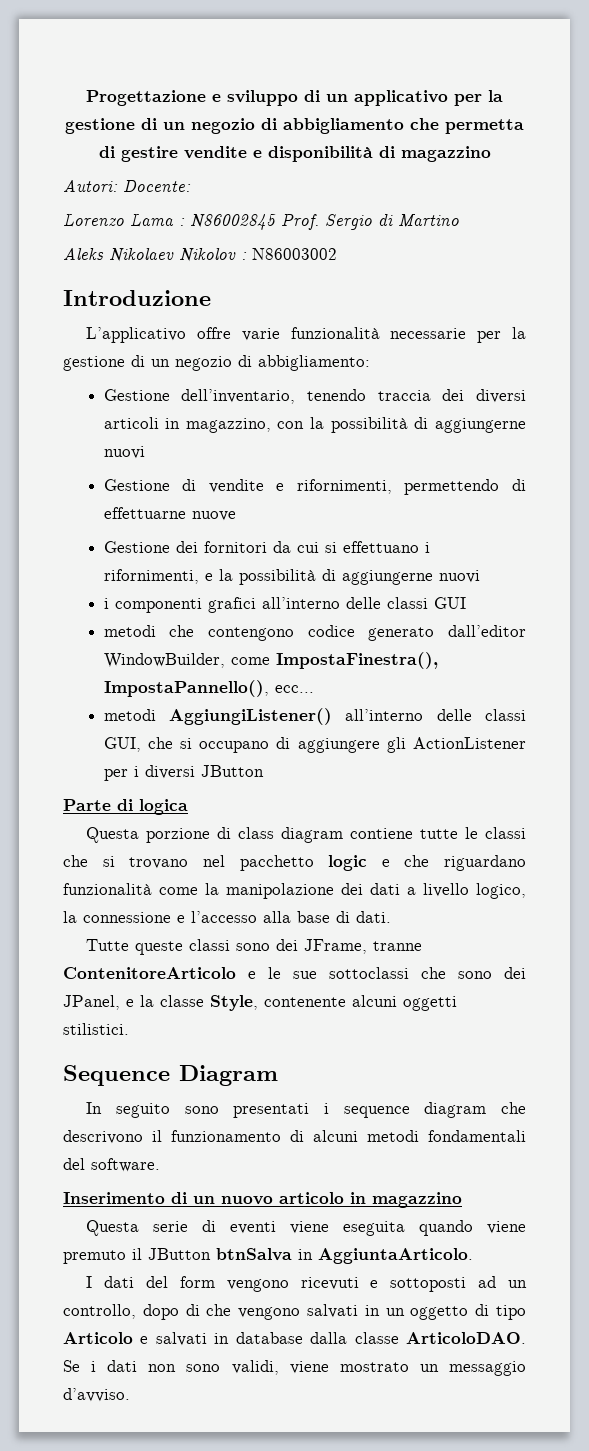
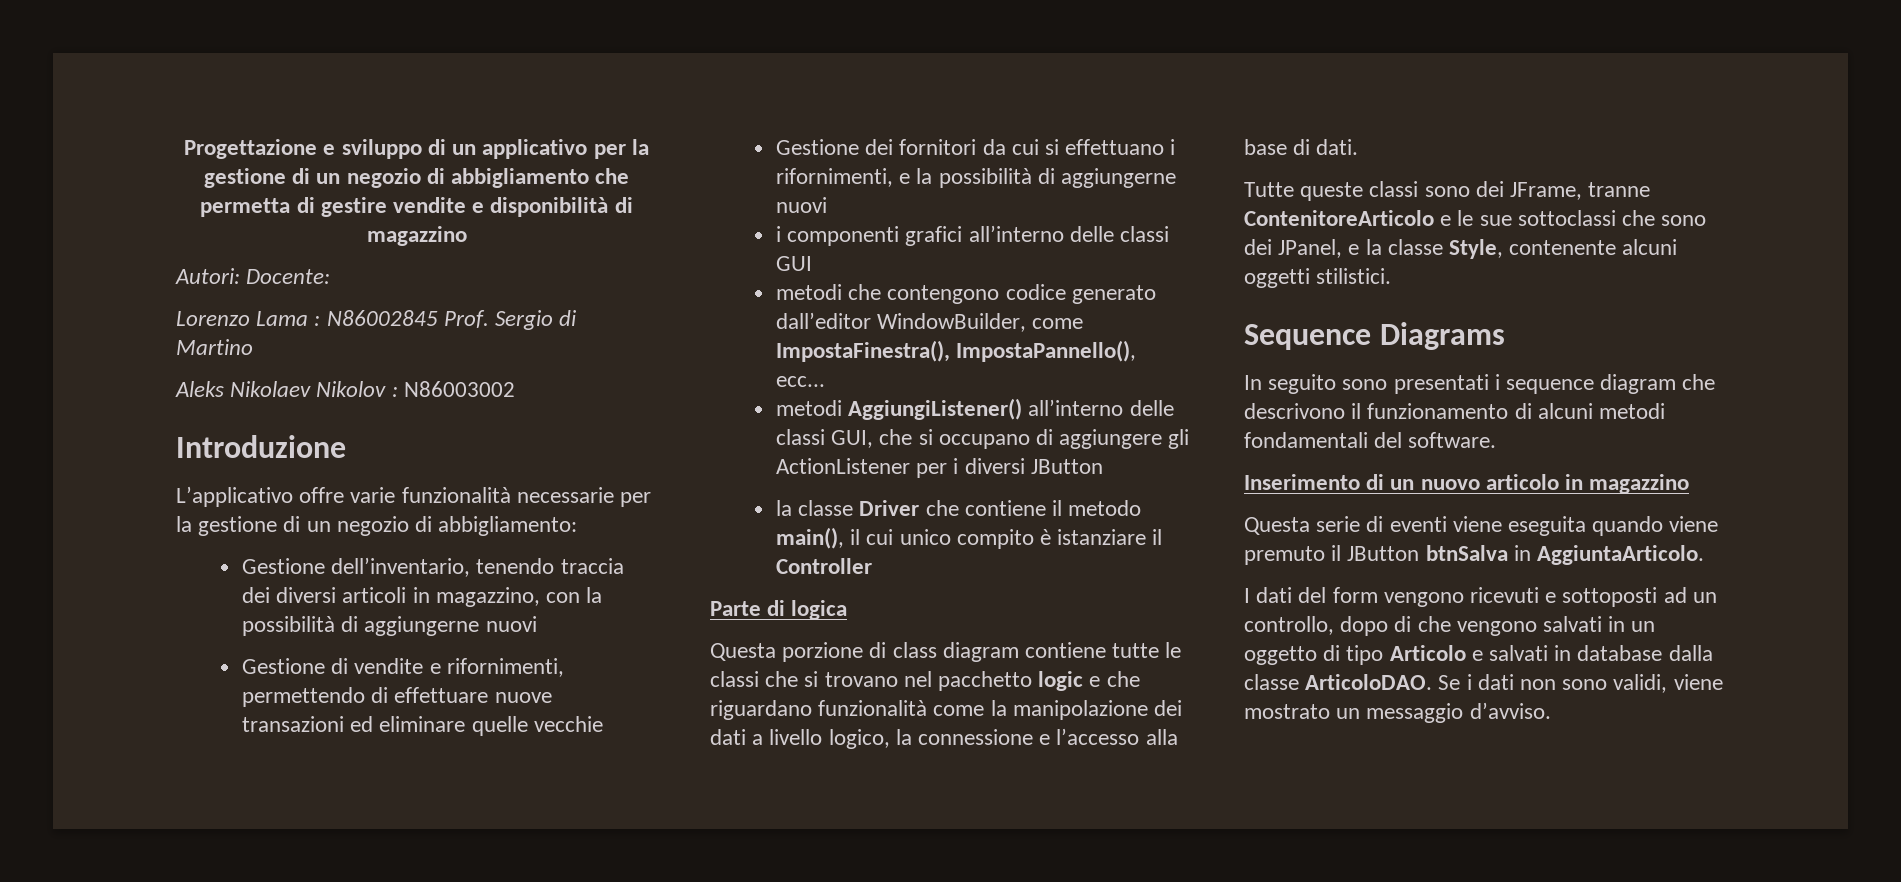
[103,507,186,519] effettuarne -> [394,687,489,703] effettuare
(236, 516) none -> [241,716,603,736] transazioni ed eliminare quelle vecchie
(264, 771) none -> [775,500,1142,516] [775,527,1163,549] [775,558,872,574] // la classe Driver che contiene il metodo main(), il cui unico compito è istanziare il Controller
[179,1065,278,1086] Diagram -> [1379,322,1505,350] Diagrams

